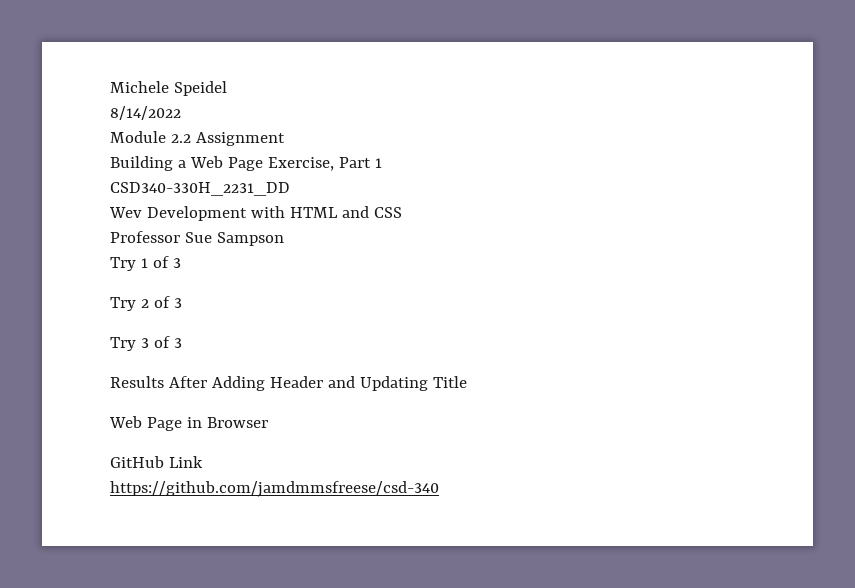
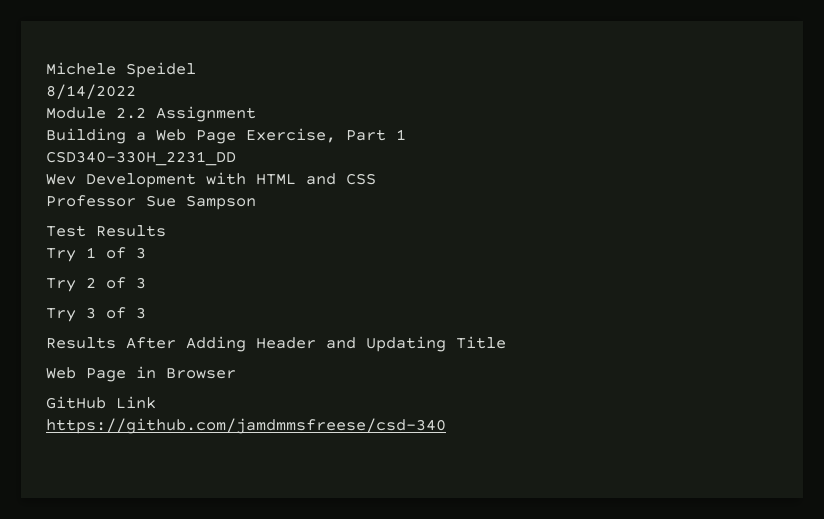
(284, 239) none -> [46,225,166,237] // Test Results

